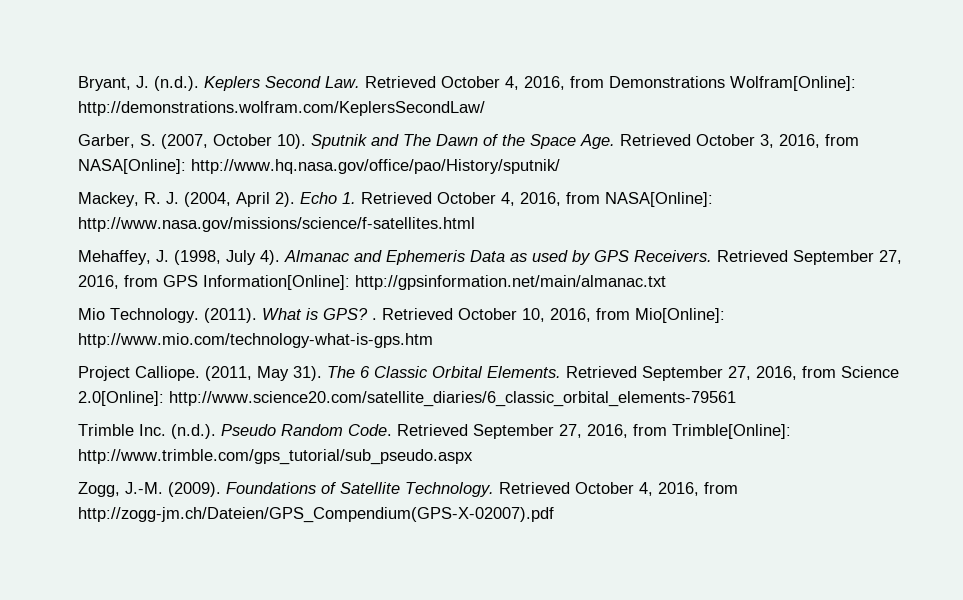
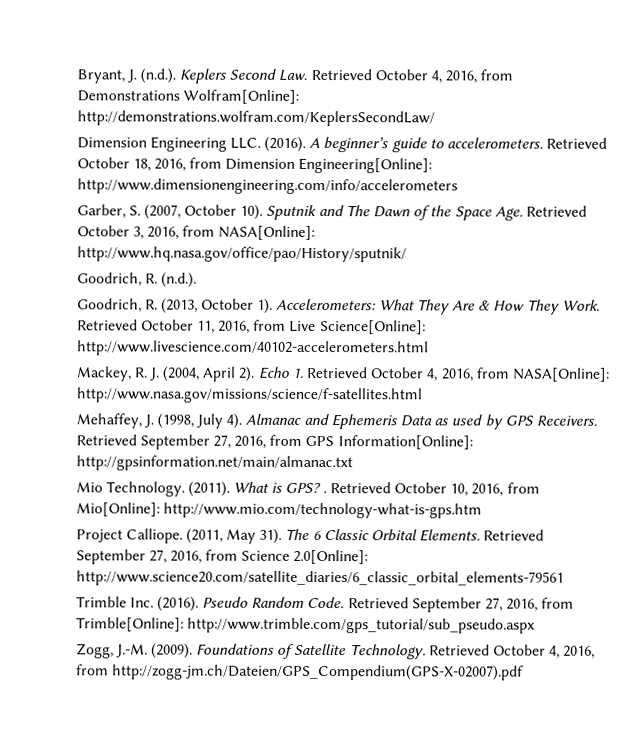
(486, 108) none -> [76,136,608,153] [76,157,433,174] [76,178,458,195] // Dimension Engineering LLC. (2016). A beginner’s guide to accelerometers. Retrieved October 18, 2016, from Dimension Engineering[Online]: http://www.dimensionengineering.com/info/accelerometers
(561, 166) none -> [76,272,197,288] [76,298,600,315] [76,319,426,335] [76,340,429,357] // Goodrich, R. (n.d.). // Goodrich, R. (2013, October 1). Accelerometers: What They Are & How They Work. Retrieved October 11, 2016, from Live Science[Online]: http://www.livescience.com/40102-accelerometers.html
[171,424,217,439] (n.d.). -> [156,596,199,612] (2016).

